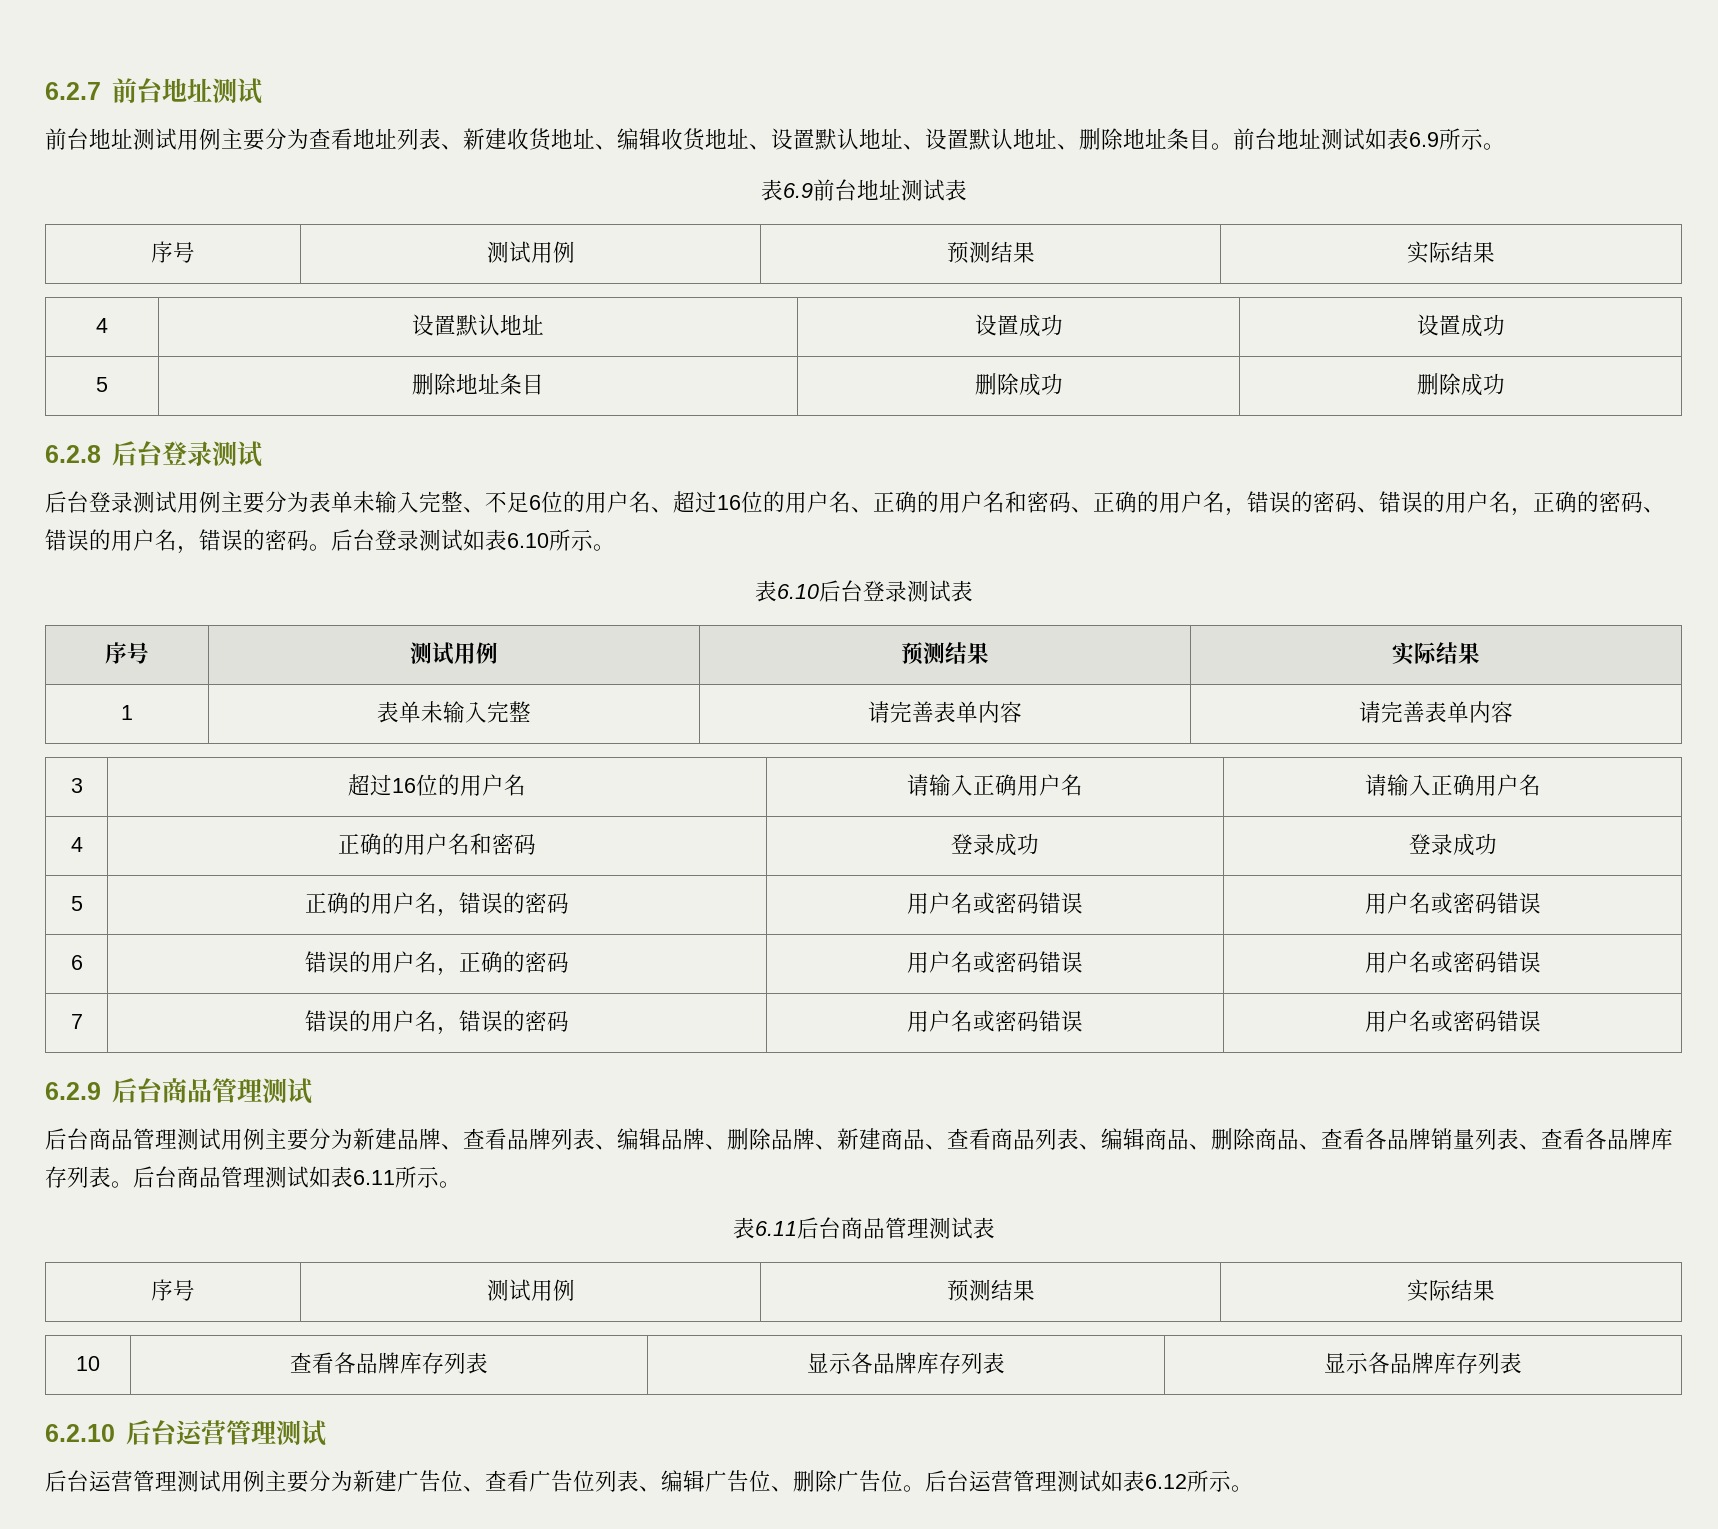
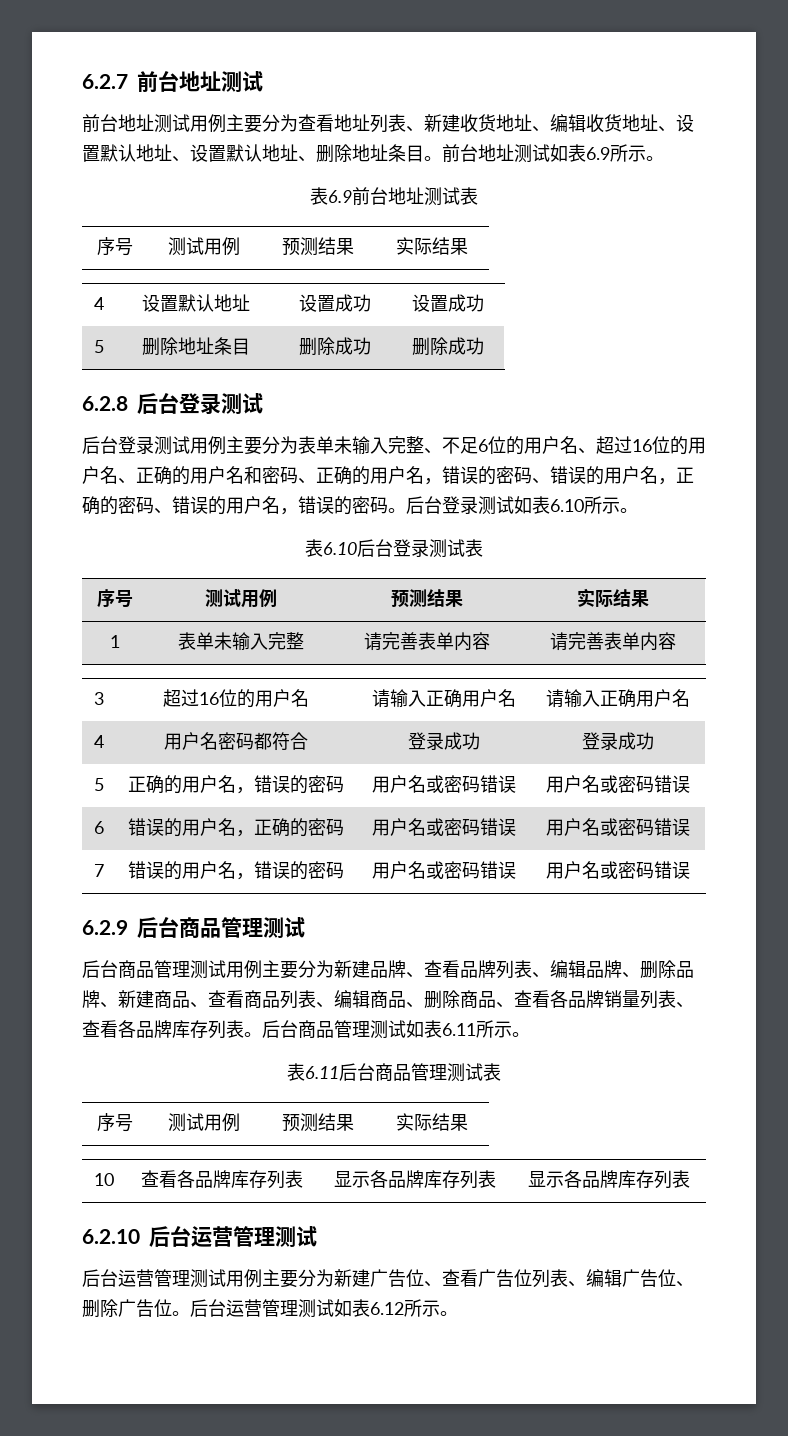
[338,833,536,855] 正确的用户名和密码 -> [163,732,308,751] 用户名密码都符合

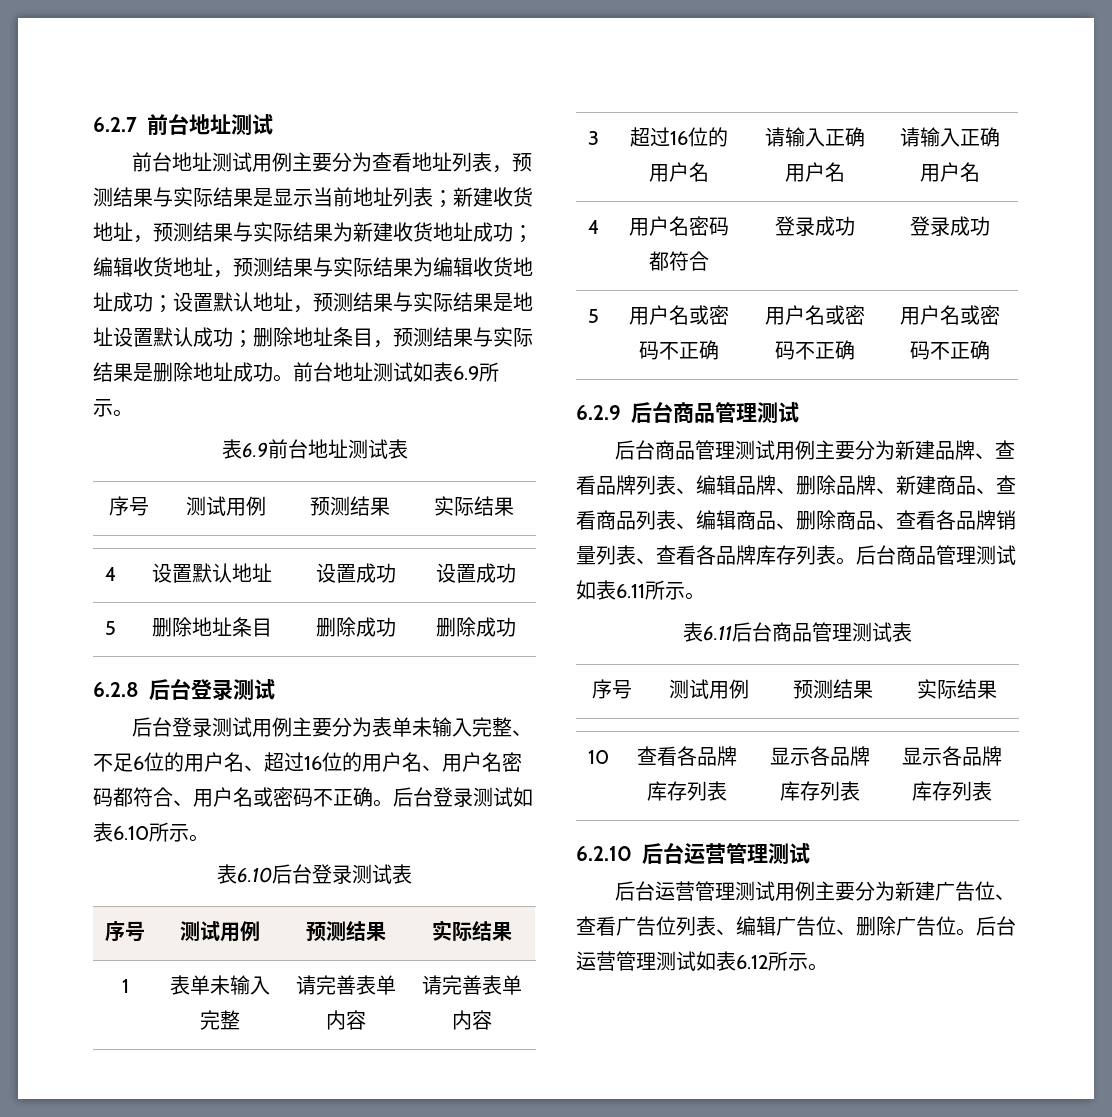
[406,114,694,133] [82,144,424,163] 、新建收货地址、编辑收货地址、设置默认地址、设置默认地址、删除地址条目 -> [491,153,532,173] [93,187,533,208] [93,222,533,243] [93,257,533,278] [93,292,533,313] [93,327,533,348] [93,362,273,382] ，预测结果与实际结果是显示当前地址列表；新建收货地址，预测结果与实际结果为新建收货地址成功；编辑收货地址，预测结果与实际结果为编辑收货地址成功；设置默认地址，预测结果与实际结果是地址设置默认成功；删除地址条目，预测结果与实际结果是删除地址成功
[136,466,694,485] [82,496,388,515] 正确的用户名和密码、正确的用户名，错误的密码、错误的用户名，正确的密码、错误的用户名，错误的密码 -> [442,752,522,772] [93,787,373,807] 用户名密码都符合、用户名或密码不正确
[127,775,344,794] [371,775,516,793] [546,775,690,793] [93,821,104,834] [127,818,344,837] [371,818,516,836] [546,818,690,836] [93,864,104,877] [127,861,344,880] [371,861,516,879] [546,861,690,879] 正确的用户名，错误的密码 | 用户名或密码错误 | 用户名或密码错误 // 6 | 错误的用户名，正确的密码 | 用户名或密码错误 | 用户名或密码错误 // 7 | 错误的用户名，错误的密码 | 用户名或密码错误 | 用户名或密码错误 -> [628,305,729,325] [638,340,719,360] [764,305,865,325] [774,340,855,360] [900,305,1000,325] [910,340,990,360] 用户名或密码不正确 | 用户名或密码不正确 | 用户名或密码不正确

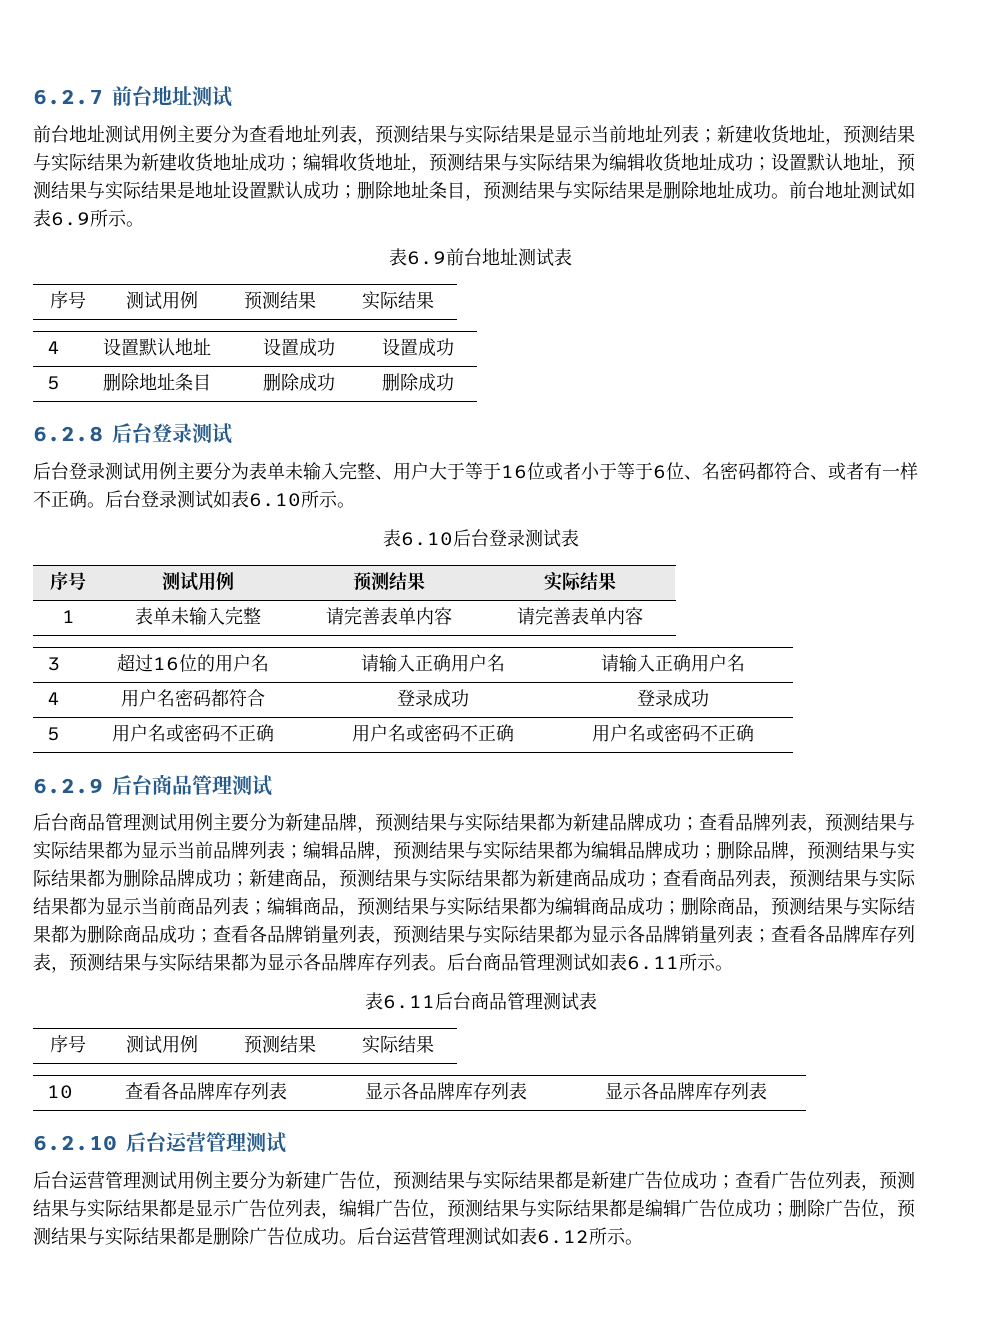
[93,752,482,772] 不足6位的用户名、超过16位的用户名、用户 -> [393,462,702,480] 用户大于等于16位或者小于等于6位、
[193,787,313,807] 用户名或密码 -> [828,462,918,480] 或者有一样
[974,440,1015,459] [576,475,1016,495] [576,510,896,530] 、查看品牌列表、编辑品牌、删除品牌、新建商品、查看商品列表、编辑商品、删除商品、 -> [357,813,915,833] [33,841,915,861] [33,869,916,889] [33,897,915,917] [33,925,213,943] ，预测结果与实际结果都为新建品牌成功；查看品牌列表，预测结果与实际结果都为显示当前品牌列表；编辑品牌，预测结果与实际结果都为编辑品牌成功；删除品牌，预测结果与实际结果都为删除品牌成功；新建商品，预测结果与实际结果都为新建商品成功；查看商品列表，预测结果与实际结果都为显示当前商品列表；编辑商品，预测结果与实际结果都为编辑商品成功；删除商品，预测结果与实际结果都为删除商品成功；
[636,545,836,565] 、查看各品牌库存列表 -> [375,925,915,945] [33,953,429,973] ，预测结果与实际结果都为显示各品牌销量列表；查看各品牌库存列表，预测结果与实际结果都为显示各品牌库存列表
[994,894,1015,900] [576,916,956,936] 、查看广告位列表、编辑广告位、删除广告位 -> [375,1171,915,1191] [33,1199,915,1219] [33,1227,339,1246] ，预测结果与实际结果都是新建广告位成功；查看广告位列表，预测结果与实际结果都是显示广告位列表，编辑广告位，预测结果与实际结果都是编辑广告位成功；删除广告位，预测结果与实际结果都是删除广告位成功

